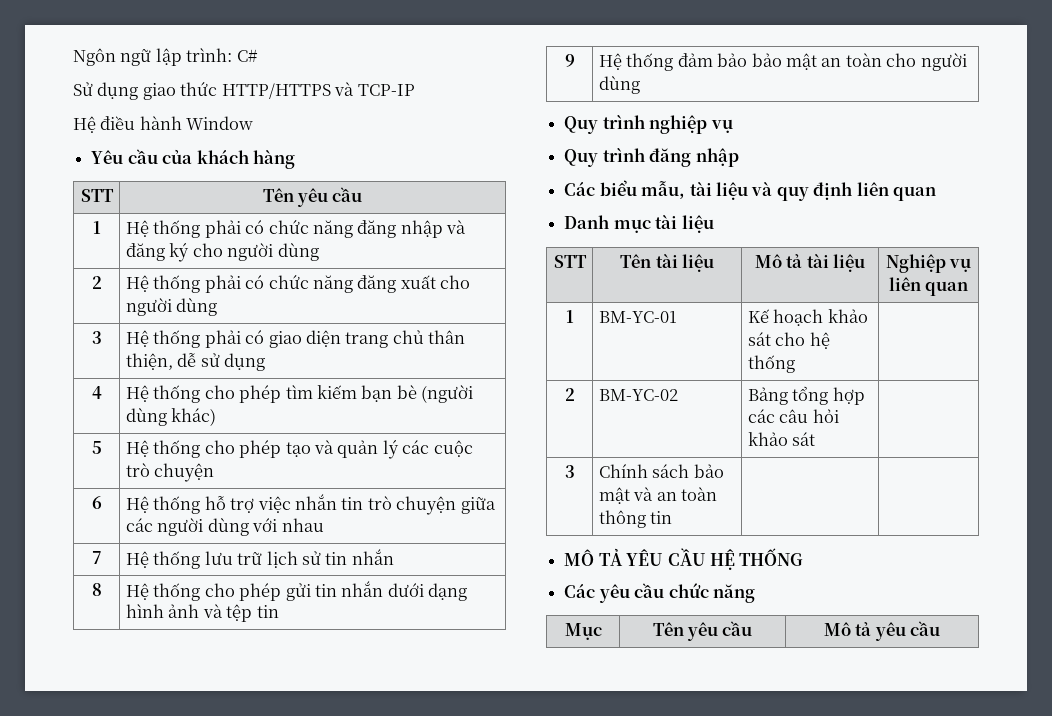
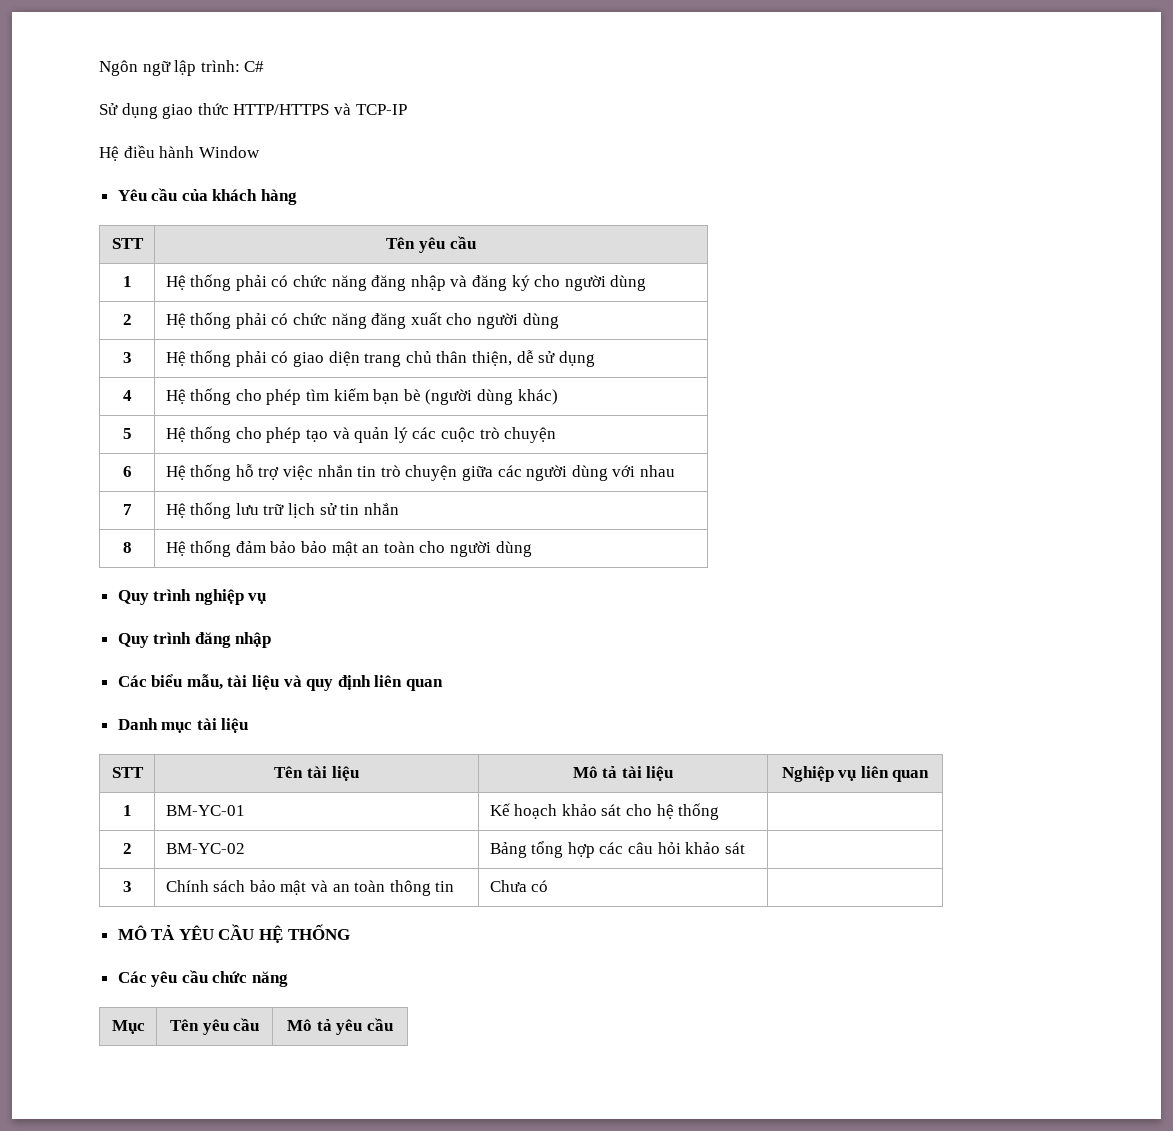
[125,581,468,601] [125,604,279,622] [564,54,575,67] | Hệ thống cho phép gửi tin nhắn dưới dạng hình ảnh và tệp tin // 9 -> (132, 547) none
(673, 517) none -> [489,880,549,892] Chưa có

